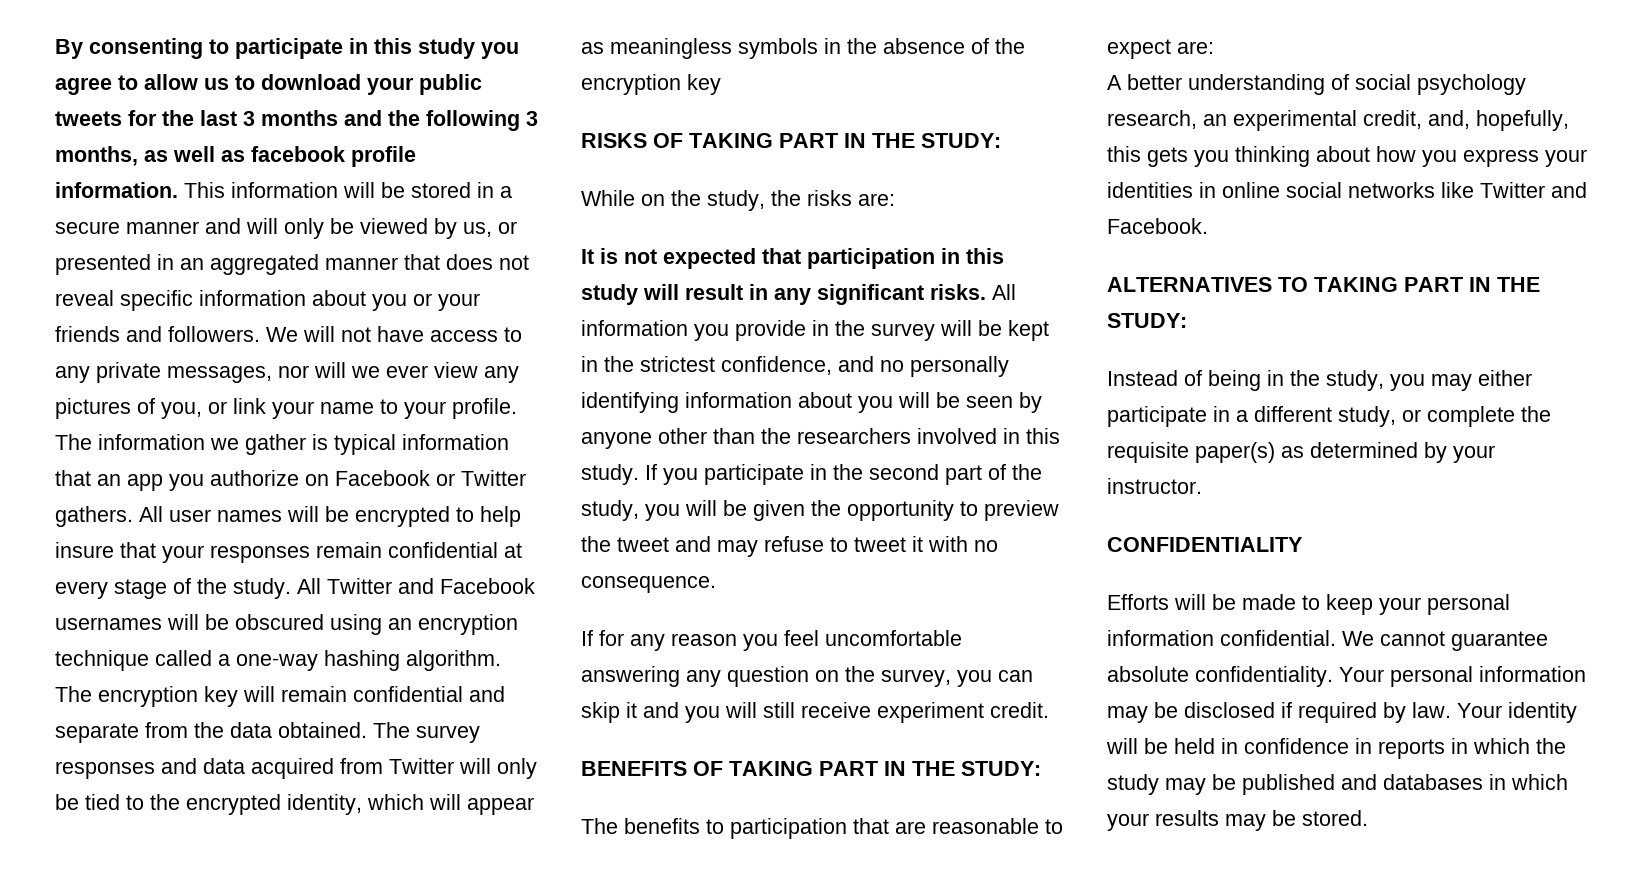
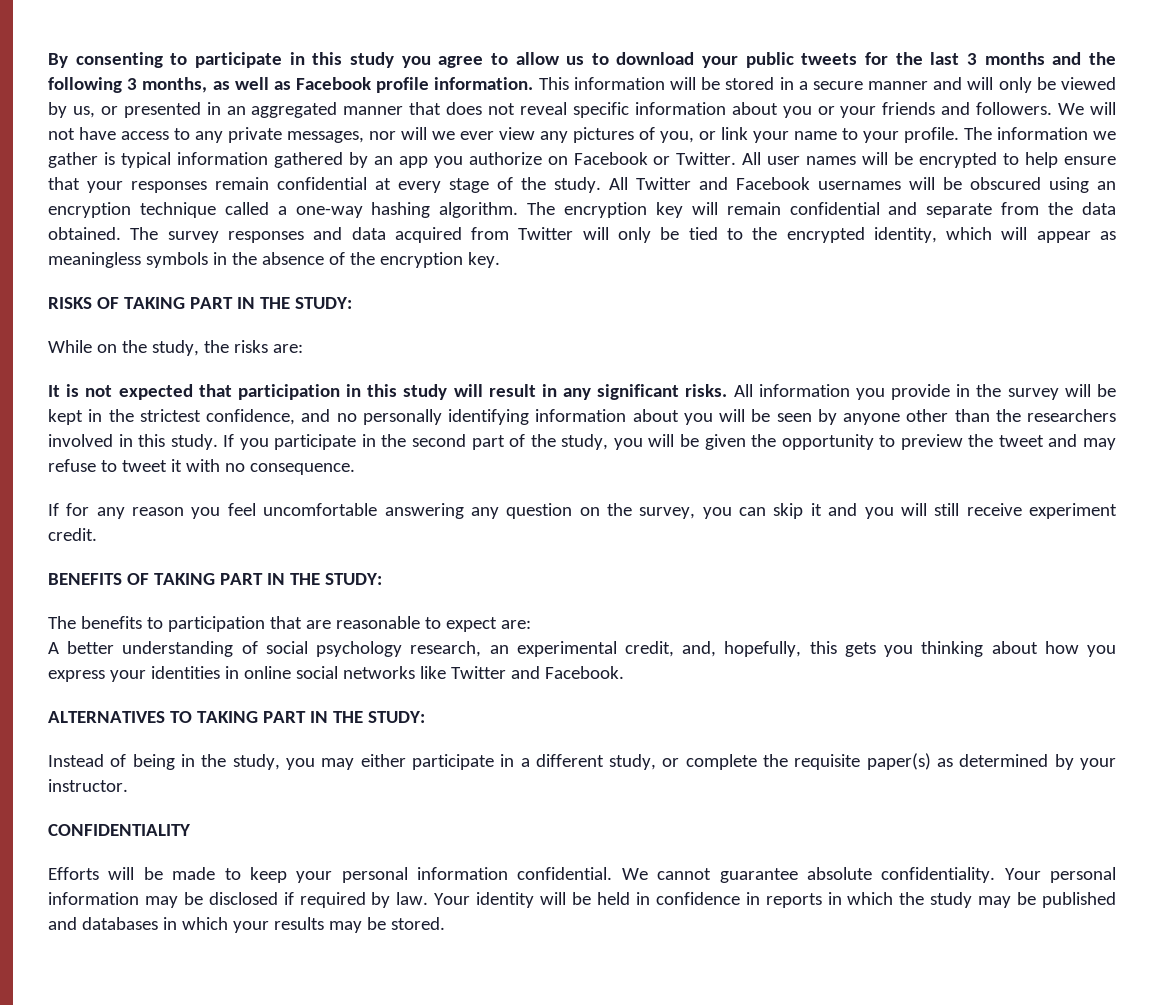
[251,146,345,162] facebook -> [296,77,372,90] Facebook
[55,470,91,486] that -> [273,152,368,168] gathered by
[461,470,526,486] [55,506,133,527] Twitter gathers. -> [676,152,737,165] Twitter.
[55,542,114,558] insure -> [1064,156,1117,165] ensure
[687,74,721,95] key -> [467,252,500,268] key.

